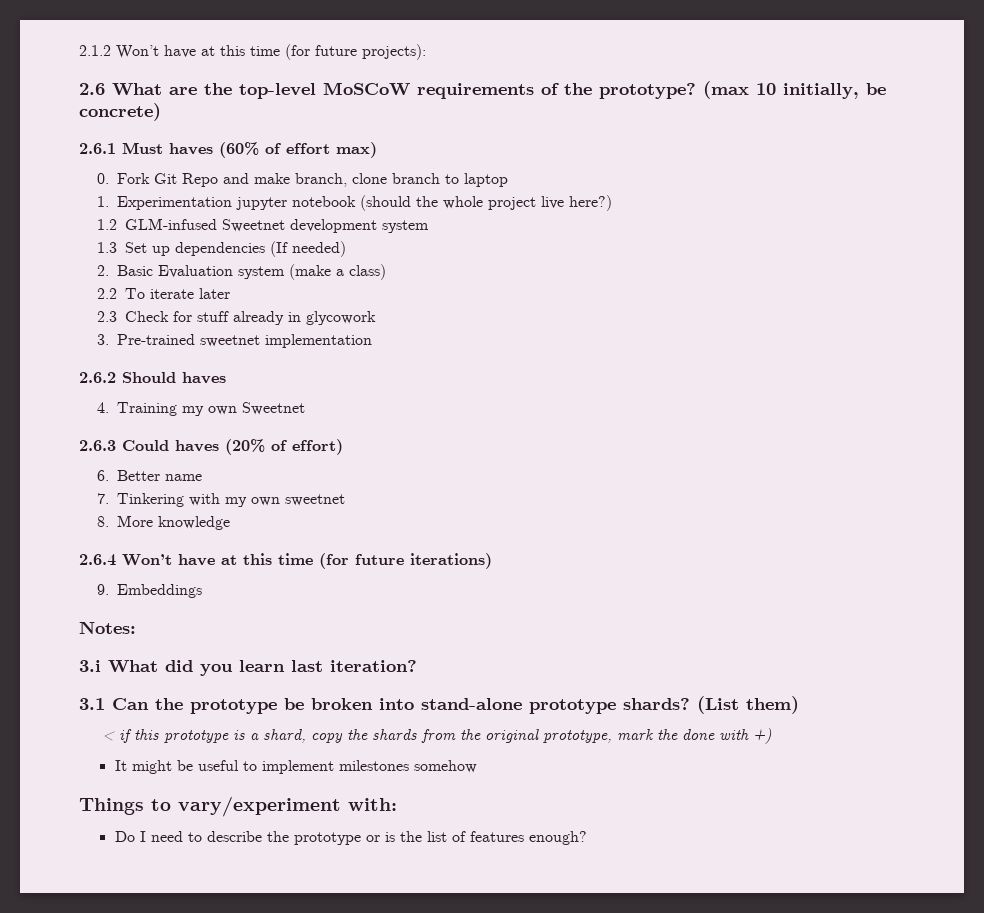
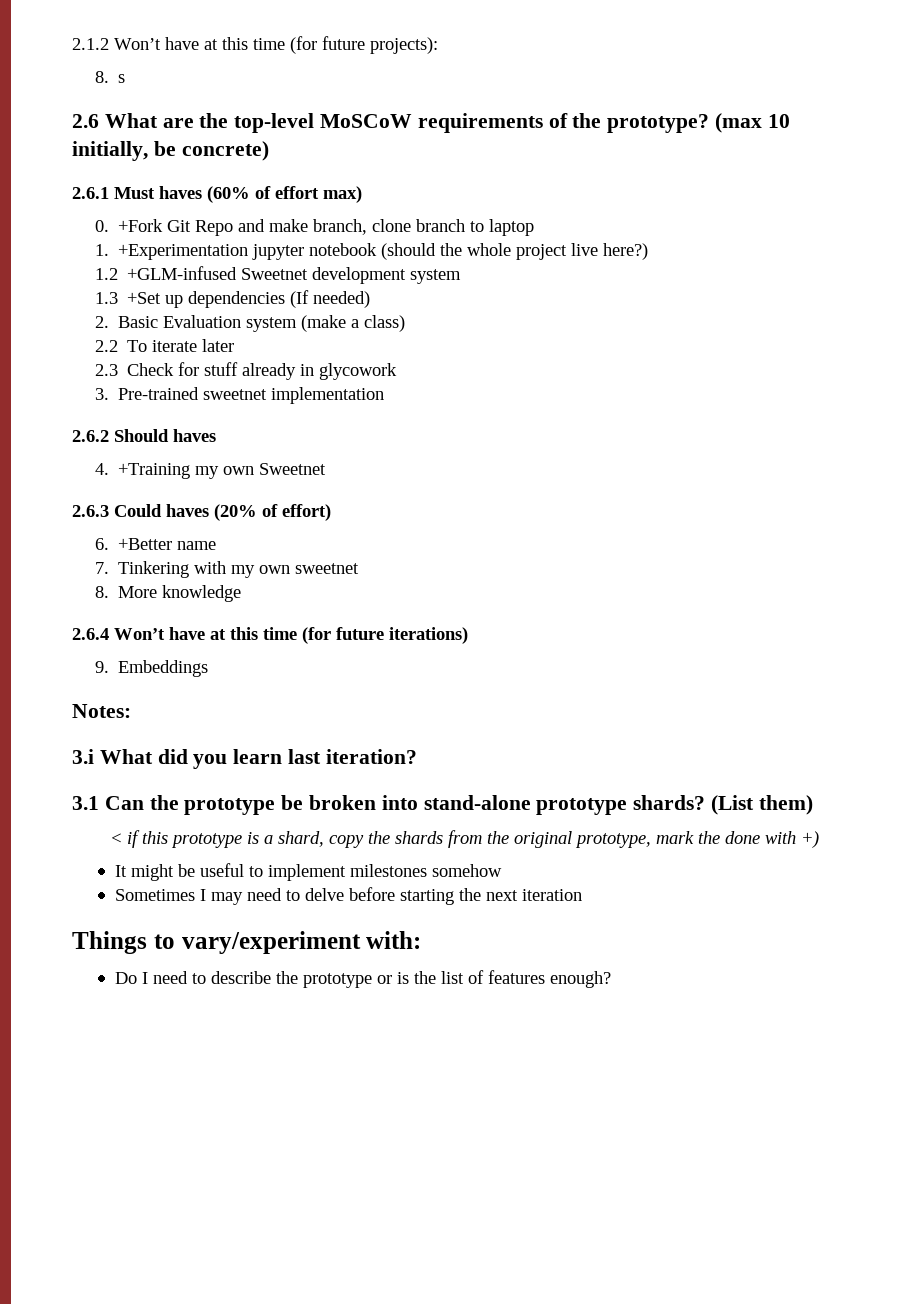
(426, 52) none -> [94,71,125,83] // 8. s
[117,173,151,184] Fork -> [117,219,163,232] +Fork
[117,196,233,210] Experimentation -> [117,244,248,260] +Experimentation
[125,218,218,230] GLM-infused -> [126,266,237,280] +GLM-infused
[125,242,148,253] Set -> [126,292,161,304] +Set
[117,402,178,416] Training -> [117,463,190,479] +Training
[117,470,161,481] Better -> [117,538,172,550] +Better
(477, 766) none -> [115,887,583,905] // Sometimes I may need to delve before starting the next iteration

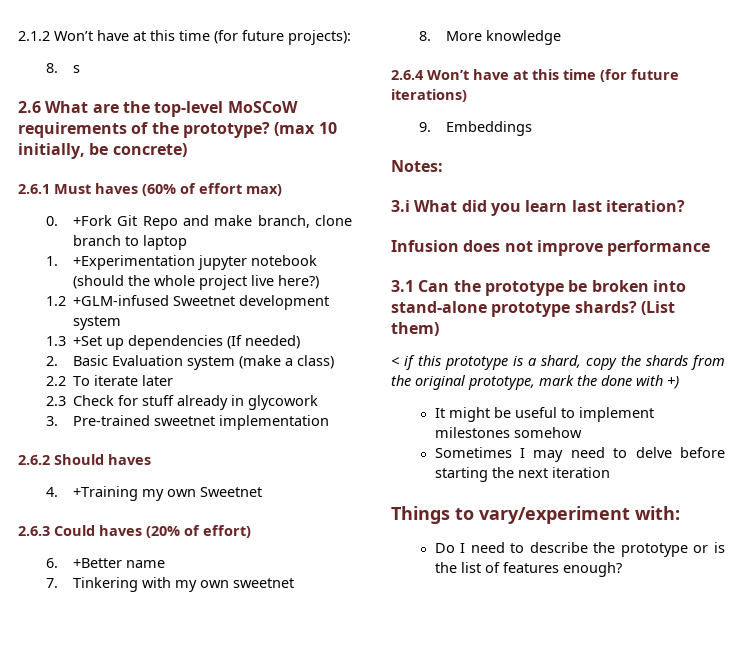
(417, 756) none -> [391,240,711,256] // Infusion does not improve performance

